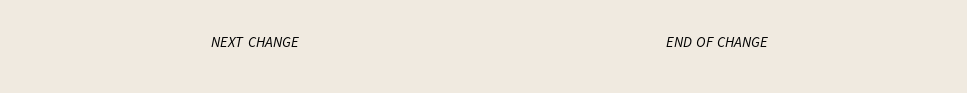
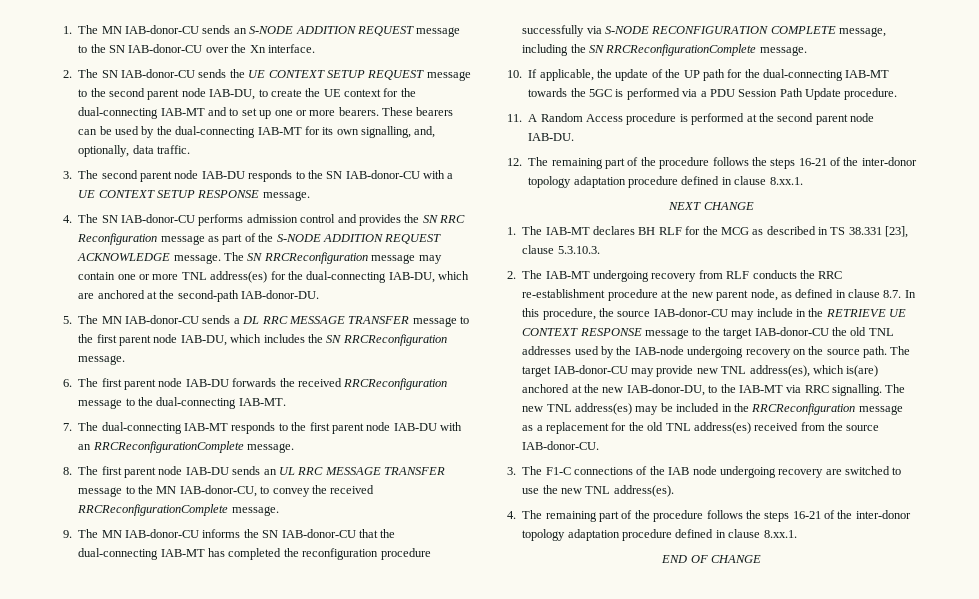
[211,37,299,47] NEXT CHANGE -> [63,25,461,37] [78,44,315,53] [63,69,471,81] [78,88,416,100] [78,107,454,119] [78,126,436,138] [78,145,190,157] [63,170,454,182] [78,190,310,201] [63,214,465,226] [77,233,442,245] [77,252,442,264] [78,271,469,283] [78,290,320,302] [63,315,469,327] [78,334,447,346] [78,355,126,365] [63,378,448,390] [78,397,286,409] [63,422,462,434] [78,441,294,453] [63,466,445,478] [78,485,375,497] [77,504,279,516] [63,529,396,538] [78,548,431,560] [522,25,887,37] [522,44,807,56] [507,69,890,81] [528,88,898,100] [507,113,874,125] [528,133,575,141] [507,157,917,169] [528,176,803,188] [668,202,754,210] [507,226,909,238] [522,245,600,254] [507,270,843,282] [522,289,916,301] [522,308,906,320] [522,327,894,339] [522,346,911,358] [522,365,879,377] [522,384,906,396] [522,403,903,415] [522,422,880,434] [522,441,600,450] [507,466,902,478] [522,485,674,497] [507,510,911,522] [522,529,797,541] 1. The MN IAB-donor-CU sends an S-NODE ADDITION REQUEST message to the SN IAB-donor-CU over the Xn interface. // 2. The SN IAB-donor-CU sends the UE CONTEXT SETUP REQUEST message to the second parent node IAB-DU, to create the UE context for the dual-connecting IAB-MT and to set up one or more bearers. These bearers can be used by the dual-connecting IAB-MT for its own signalling, and, optionally, data traffic. // 3. The second parent node IAB-DU responds to the SN IAB-donor-CU with a UE CONTEXT SETUP RESPONSE message. // 4. The SN IAB-donor-CU performs admission control and provides the SN RRC Reconfiguration message as part of the S-NODE ADDITION REQUEST ACKNOWLEDGE message. The SN RRCReconfiguration message may contain one or more TNL address(es) for the dual-connecting IAB-DU, which are anchored at the second-path IAB-donor-DU. // 5. The MN IAB-donor-CU sends a DL RRC MESSAGE TRANSFER message to the first parent node IAB-DU, which includes the SN RRCReconfiguration message. // 6. The first parent node IAB-DU forwards the received RRCReconfiguration message to the dual-connecting IAB-MT. // 7. The dual-connecting IAB-MT responds to the first parent node IAB-DU with an RRCReconfigurationComplete message. // 8. The first parent node IAB-DU sends an UL RRC MESSAGE TRANSFER message to the MN IAB-donor-CU, to convey the received RRCReconfigurationComplete message. // 9. The MN IAB-donor-CU informs the SN IAB-donor-CU that the dual-connecting IAB-MT has completed the reconfiguration procedure successfully via S-NODE RECONFIGURATION COMPLETE message, including the SN RRCReconfigurationComplete message. // 10. If applicable, the update of the UP path for the dual-connecting IAB-MT towards the 5GC is performed via a PDU Session Path Update procedure. // 11. A Random Access procedure is performed at the second parent node IAB-DU. // 12. The remaining part of the procedure follows the steps 16-21 of the inter-donor topology adaptation procedure defined in clause 8.xx.1. // NEXT CHANGE // 1. The IAB-MT declares BH RLF for the MCG as described in TS 38.331 [23], clause 5.3.10.3. // 2. The IAB-MT undergoing recovery from RLF conducts the RRC re-establishment procedure at the new parent node, as defined in clause 8.7. In this procedure, the source IAB-donor-CU may include in the RETRIEVE UE CONTEXT RESPONSE message to the target IAB-donor-CU the old TNL addresses used by the IAB-node undergoing recovery on the source path. The target IAB-donor-CU may provide new TNL address(es), which is(are) anchored at the new IAB-donor-DU, to the IAB-MT via RRC signalling. The new TNL address(es) may be included in the RRCReconfiguration message as a replacement for the old TNL address(es) received from the source IAB-donor-CU. // 3. The F1-C connections of the IAB node undergoing recovery are switched to use the new TNL address(es). // 4. The remaining part of the procedure follows the steps 16-21 of the inter-donor topology adaptation procedure defined in clause 8.xx.1.

